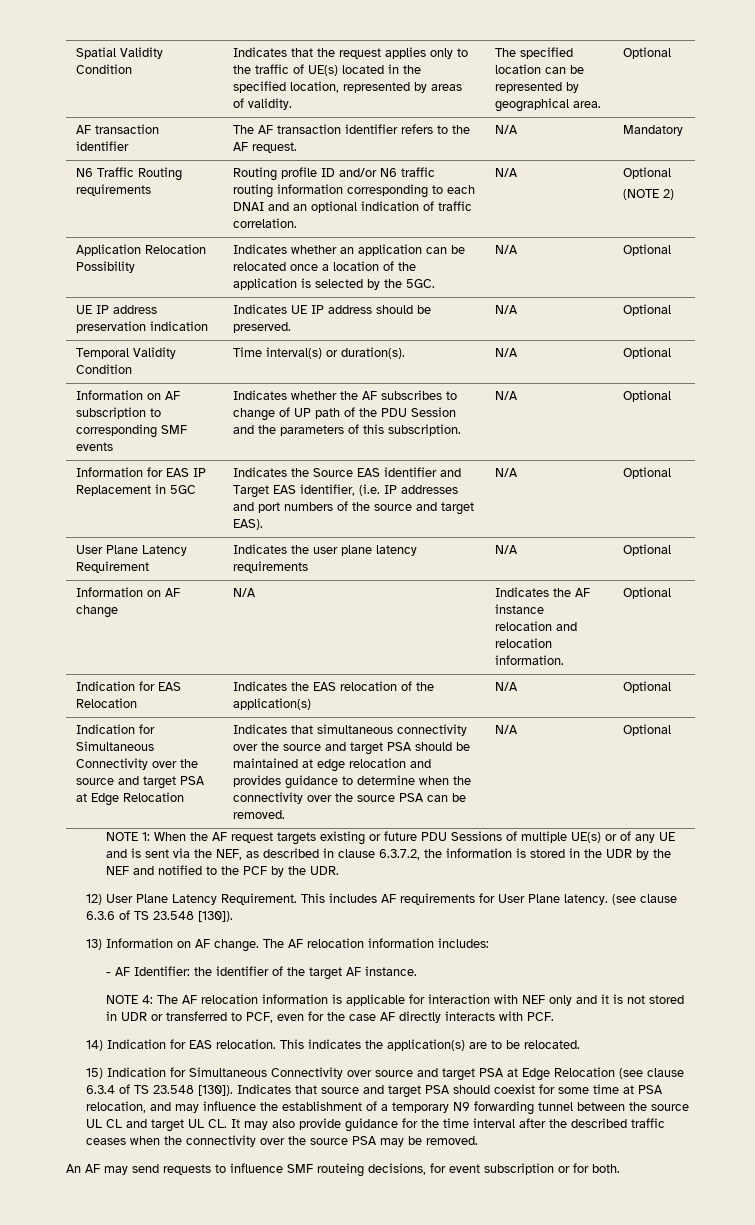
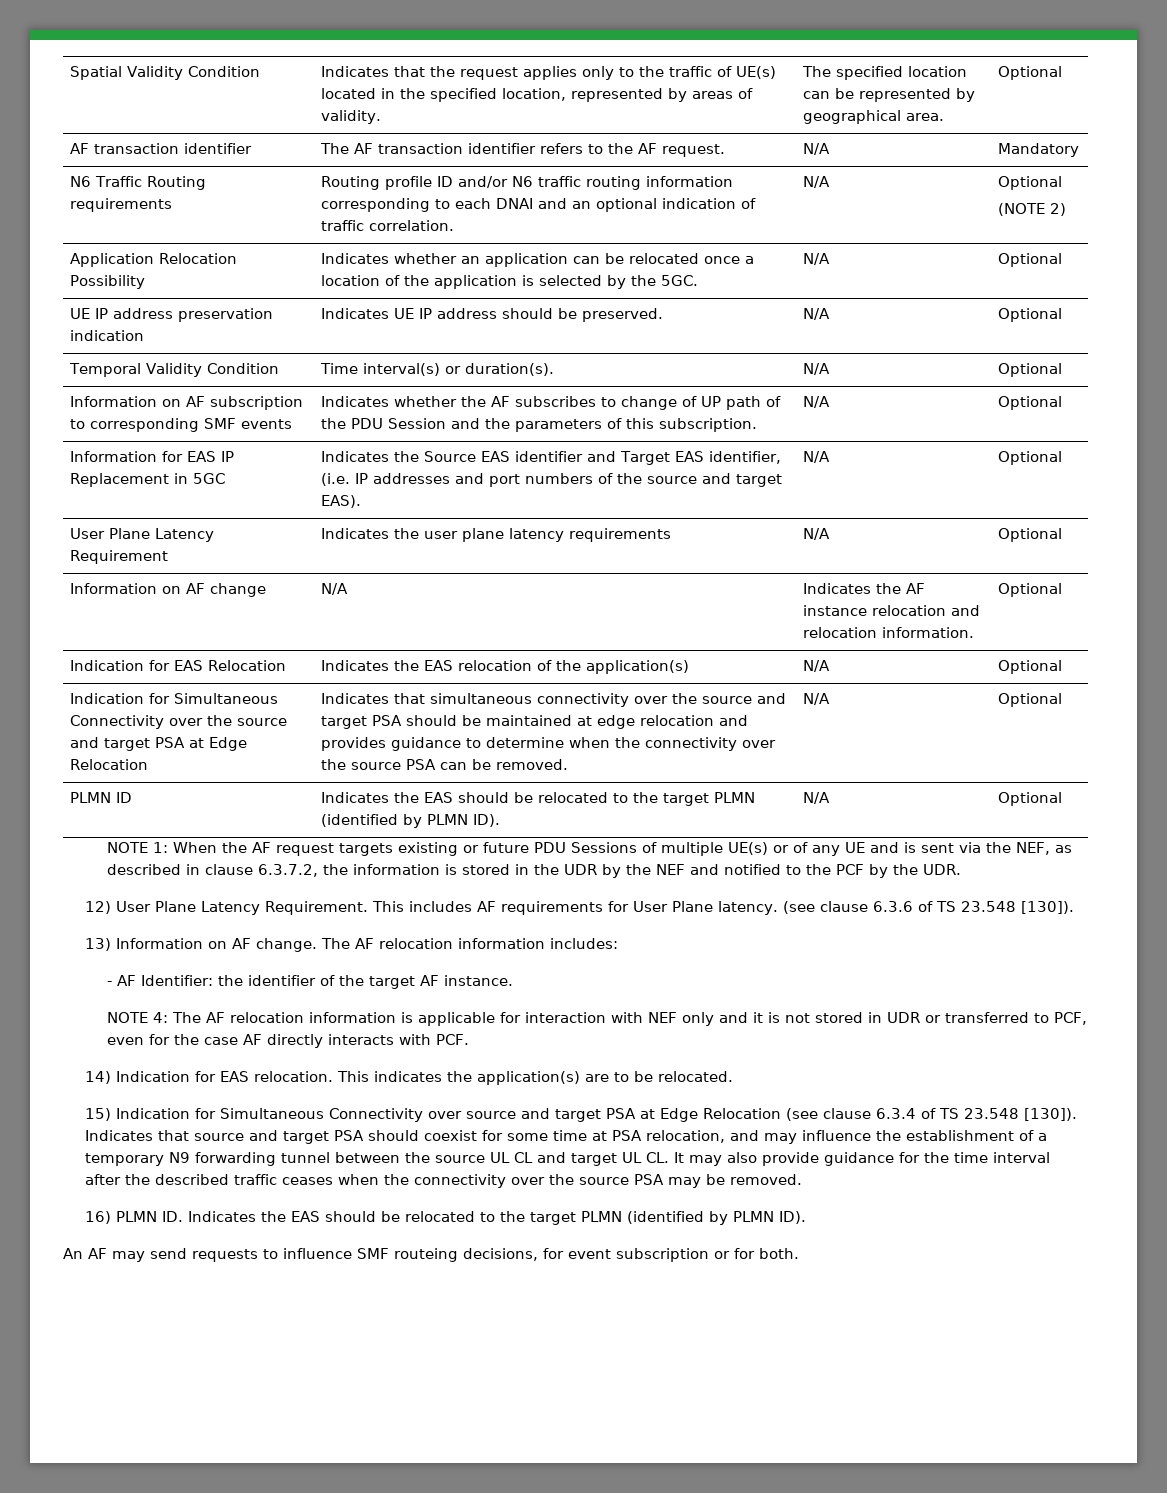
(671, 730) none -> [69,792,132,803] [320,792,755,806] [320,814,500,828] [802,792,830,804] [997,792,1062,806] // PLMN ID | Indicates the EAS should be relocated to the target PLMN (identified by PLMN ID). | N/A | Optional
(479, 1140) none -> [84,1211,806,1225] // 16) PLMN ID. Indicates the EAS should be relocated to the target PLMN (identified by PLMN ID).

